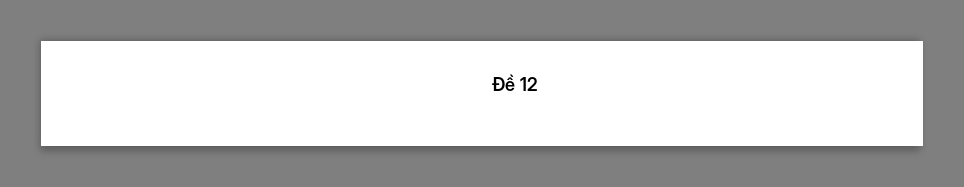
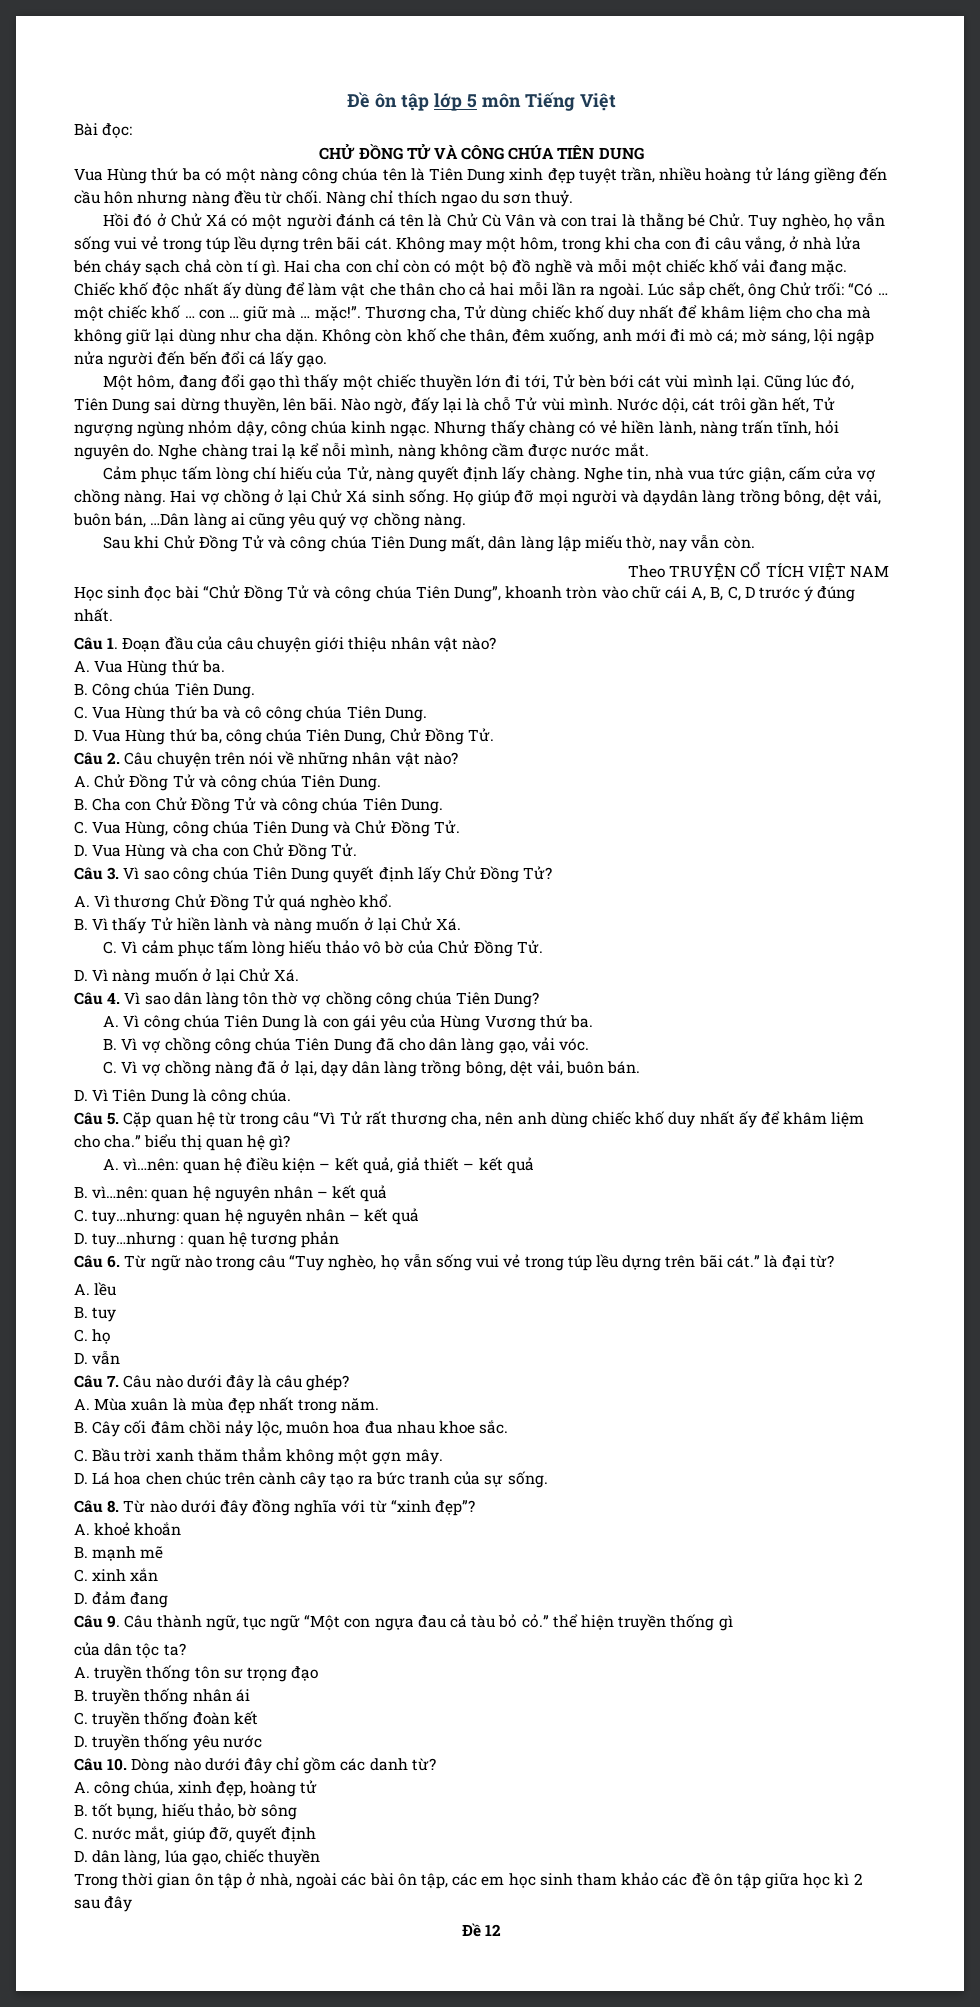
[492,74,515,91] Đề -> [347,92,616,111] [74,123,133,138] [319,143,644,160] [74,167,888,184] [74,190,574,207] [103,213,885,230] [74,236,862,253] [73,259,848,276] [74,282,888,299] [74,305,872,322] [74,328,875,345] [74,351,328,368] [103,374,855,391] [74,397,836,414] [74,420,840,437] [74,443,649,460] [103,466,877,483] [74,489,882,506] [73,512,466,529] [103,535,755,552] [628,561,889,580] [74,585,856,602] [74,608,113,622] [74,636,497,653] [74,660,225,676] [74,683,255,699] [74,706,427,722] [74,728,495,745] [74,751,458,768] [74,774,382,791] [74,797,443,814] [74,820,460,837] [74,843,358,860] [74,866,553,883] [74,894,393,911] [74,917,462,934] [103,940,543,957] [74,968,300,985] [74,991,540,1008] [103,1014,593,1031] [103,1037,589,1054] [103,1060,641,1077] [74,1089,292,1105] [74,1111,865,1128] [74,1134,291,1151] [103,1157,534,1174] [74,1185,388,1202] [74,1208,420,1225] [74,1231,340,1248] [74,1254,835,1271] [74,1282,117,1296] [74,1306,117,1322] [74,1329,112,1344] [74,1351,121,1365] [74,1375,350,1391] [74,1397,380,1414] [74,1420,509,1437] [74,1447,443,1465] [74,1471,548,1488] [74,1499,476,1516] [74,1522,182,1536] [74,1546,164,1561] [74,1568,159,1582] [74,1591,169,1608] [74,1614,733,1631] [74,1642,186,1658] [74,1665,319,1682] [74,1688,250,1705] [74,1711,258,1728] [74,1734,262,1751] [74,1757,436,1774] [74,1780,318,1797] [74,1803,298,1820] [74,1826,317,1843] [74,1849,321,1866] [74,1872,863,1889] [74,1896,133,1912] [461,1923,481,1937] Đề ôn tập lớp 5 môn Tiếng Việt // Bài đọc: // CHỬ ĐỒNG TỬ VÀ CÔNG CHÚA TIÊN DUNG // Vua Hùng thứ ba có một nàng công chúa tên là Tiên Dung xinh đẹp tuyệt trần, nhiều hoàng tử láng giềng đến cầu hôn nhưng nàng đều từ chối. Nàng chỉ thích ngao du sơn thuỷ. // Hồi đó ở Chử Xá có một người đánh cá tên là Chử Cù Vân và con trai là thằng bé Chử. Tuy nghèo, họ vẫn sống vui vẻ trong túp lều dựng trên bãi cát. Không may một hôm, trong khi cha con đi câu vắng, ở nhà lửa bén cháy sạch chả còn tí gì. Hai cha con chỉ còn có một bộ đồ nghề và mỗi một chiếc khố vải đang mặc. Chiếc khố độc nhất ấy dùng để làm vật che thân cho cả hai mỗi lần ra ngoài. Lúc sắp chết, ông Chử trối: “Có … một chiếc khố … con … giữ mà … mặc!”. Thương cha, Tử dùng chiếc khố duy nhất để khâm liệm cho cha mà không giữ lại dùng như cha dặn. Không còn khố che thân, đêm xuống, anh mới đi mò cá; mờ sáng, lội ngập nửa người đến bến đổi cá lấy gạo. // Một hôm, đang đổi gạo thì thấy một chiếc thuyền lớn đi tới, Tử bèn bới cát vùi mình lại. Cũng lúc đó, Tiên Dung sai dừng thuyền, lên bãi. Nào ngờ, đấy lại là chỗ Tử vùi mình. Nước dội, cát trôi gần hết, Tử ngượng ngùng nhỏm dậy, công chúa kinh ngạc. Nhưng thấy chàng có vẻ hiền lành, nàng trấn tĩnh, hỏi nguyên do. Nghe chàng trai lạ kể nỗi mình, nàng không cầm được nước mắt. // Cảm phục tấm lòng chí hiếu của Tử, nàng quyết định lấy chàng. Nghe tin, nhà vua tức giận, cấm cửa vợ chồng nàng. Hai vợ chồng ở lại Chử Xá sinh sống. Họ giúp đỡ mọi người và dạydân làng trồng bông, dệt vải, buôn bán, …Dân làng ai cũng yêu quý vợ chồng nàng. // Sau khi Chử Đồng Tử và công chúa Tiên Dung mất, dân làng lập miếu thờ, nay vẫn còn. // Theo TRUYỆN CỔ TÍCH VIỆT NAM // Học sinh đọc bài “Chử Đồng Tử và công chúa Tiên Dung”, khoanh tròn vào chữ cái A, B, C, D trước ý đúng nhất. // Câu 1. Đoạn đầu của câu chuyện giới thiệu nhân vật nào? // A. Vua Hùng thứ ba. // B. Công chúa Tiên Dung. // C. Vua Hùng thứ ba và cô công chúa Tiên Dung. // D. Vua Hùng thứ ba, công chúa Tiên Dung, Chử Đồng Tử. // Câu 2. Câu chuyện trên nói về những nhân vật nào? // A. Chử Đồng Tử và công chúa Tiên Dung. // B. Cha con Chử Đồng Tử và công chúa Tiên Dung. // C. Vua Hùng, công chúa Tiên Dung và Chử Đồng Tử. // D. Vua Hùng và cha con Chử Đồng Tử. // Câu 3. Vì sao công chúa Tiên Dung quyết định lấy Chử Đồng Tử? // A. Vì thương Chử Đồng Tử quá nghèo khổ. // B. Vì thấy Tử hiền lành và nàng muốn ở lại Chử Xá. // C. Vì cảm phục tấm lòng hiếu thảo vô bờ của Chử Đồng Tử. // D. Vì nàng muốn ở lại Chử Xá. // Câu 4. Vì sao dân làng tôn thờ vợ chồng công chúa Tiên Dung? // A. Vì công chúa Tiên Dung là con gái yêu của Hùng Vương thứ ba. // B. Vì vợ chồng công chúa Tiên Dung đã cho dân làng gạo, vải vóc. // C. Vì vợ chồng nàng đã ở lại, dạy dân làng trồng bông, dệt vải, buôn bán. // D. Vì Tiên Dung là công chúa. // Câu 5. Cặp quan hệ từ trong câu “Vì Tử rất thương cha, nên anh dùng chiếc khố duy nhất ấy để khâm liệm cho cha.” biểu thị quan hệ gì? // A. vì…nên: quan hệ điều kiện – kết quả, giả thiết – kết quả // B. vì…nên: quan hệ nguyên nhân – kết quả // C. tuy…nhưng: quan hệ nguyên nhân – kết quả // D. tuy…nhưng : quan hệ tương phản // Câu 6. Từ ngữ nào trong câu “Tuy nghèo, họ vẫn sống vui vẻ trong túp lều dựng trên bãi cát.” là đại từ? // A. lều // B. tuy // C. họ // D. vẫn // Câu 7. Câu nào dưới đây là câu ghép? // A. Mùa xuân là mùa đẹp nhất trong năm. // B. Cây cối đâm chồi nảy lộc, muôn hoa đua nhau khoe sắc. // C. Bầu trời xanh thăm thẳm không một gợn mây. // D. Lá hoa chen chúc trên cành cây tạo ra bức tranh của sự sống. // Câu 8. Từ nào dưới đây đồng nghĩa với từ “xinh đẹp”? // A. khoẻ khoắn // B. mạnh mẽ // C. xinh xắn // D. đảm đang // Câu 9. Câu thành ngữ, tục ngữ “Một con ngựa đau cả tàu bỏ cỏ.” thể hiện truyền thống gì // của dân tộc ta? // A. truyền thống tôn sư trọng đạo // B. truyền thống nhân ái // C. truyền thống đoàn kết // D. truyền thống yêu nước // Câu 10. Dòng nào dưới đây chỉ gồm các danh từ? // A. công chúa, xinh đẹp, hoàng tử // B. tốt bụng, hiếu thảo, bờ sông // C. nước mắt, giúp đỡ, quyết định // D. dân làng, lúa gạo, chiếc thuyền // Trong thời gian ôn tập ở nhà, ngoài các bài ôn tập, các em học sinh tham khảo các đề ôn tập giữa học kì 2 sau đây // Đề

